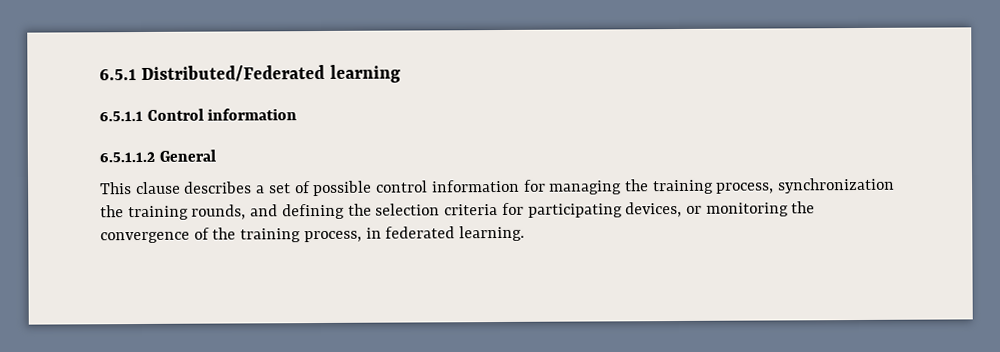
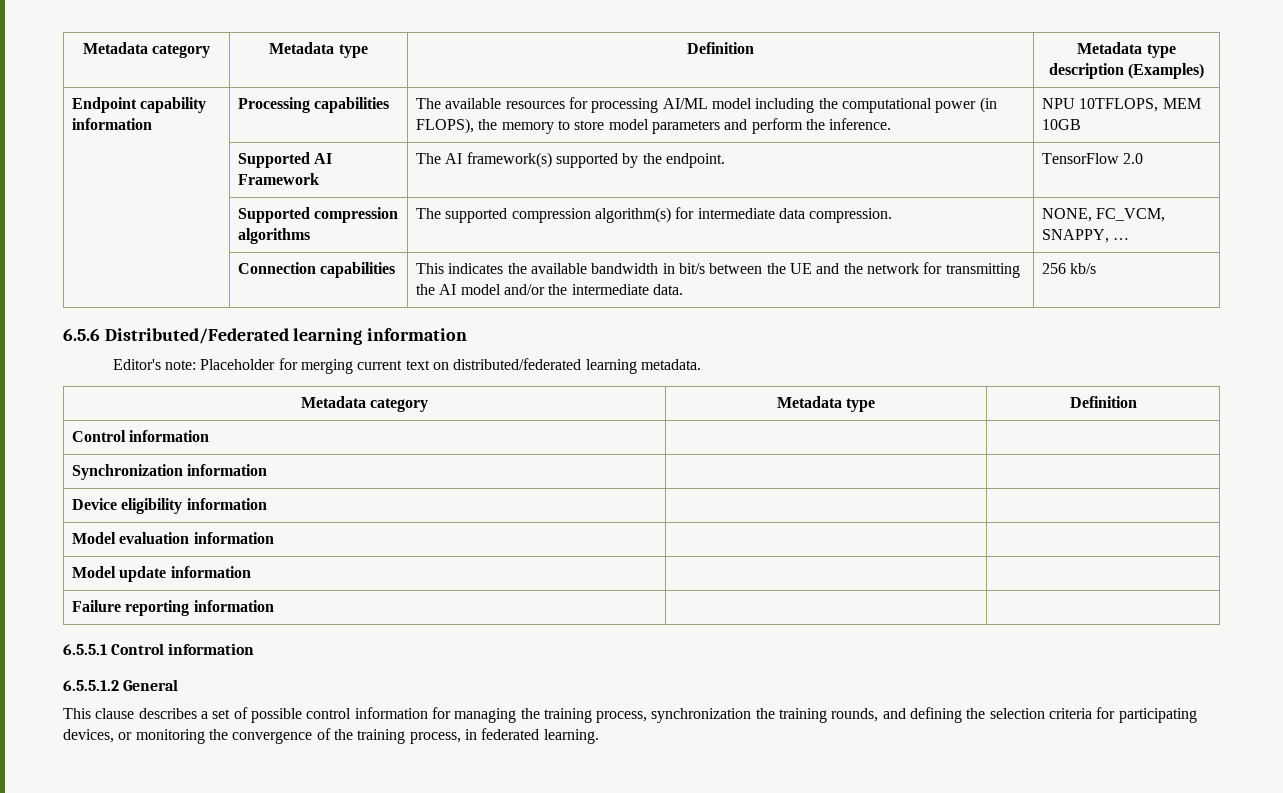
[99,64,401,83] [99,110,143,122] 6.5.1 Distributed/Federated learning // 6.5.1.1 -> [82,42,211,58] [269,42,368,58] [687,42,754,54] [1077,42,1176,58] [1048,63,1205,79] [72,97,207,113] [72,118,153,130] [238,97,390,113] [416,97,997,113] [416,118,892,134] [1042,98,1201,112] [1042,119,1082,130] [238,152,333,168] [238,173,320,185] [416,152,725,168] [1042,153,1144,164] [238,207,399,223] [238,228,311,244] [416,207,893,223] [1042,208,1166,222] [1042,229,1130,243] [238,262,396,278] [416,262,1020,278] [416,284,683,295] [1042,263,1097,274] [63,328,468,345] [112,358,701,374] [300,396,429,412] [776,396,876,412] [1069,396,1137,408] [72,430,210,442] [72,464,268,480] [72,498,267,514] [72,532,274,544] [72,566,251,582] [72,600,274,616] [63,644,107,655] Metadata category | Metadata type | Definition | Metadata type description (Examples) // Endpoint capability information | Processing capabilities | The available resources for processing AI/ML model including the computational power (in FLOPS), the memory to store model parameters and perform the inference. | NPU 10TFLOPS, MEM 10GB // | Supported AI Framework | The AI framework(s) supported by the endpoint. | TensorFlow 2.0 // | Supported compression algorithms | The supported compression algorithm(s) for intermediate data compression. | NONE, FC_VCM, SNAPPY, … // | Connection capabilities | This indicates the available bandwidth in bit/s between the UE and the network for transmitting the AI model and/or the intermediate data. | 256 kb/s // 6.5.6 Distributed/Federated learning information // Editor's note: Placeholder for merging current text on distributed/federated learning metadata. // Metadata category | Metadata type | Definition // Control information | | // Synchronization information | | // Device eligibility information | | // Model evaluation information | | // Model update information | | // Failure reporting information | | // 6.5.5.1
[99,151,155,163] 6.5.1.1.2 -> [63,680,119,691] 6.5.5.1.2

